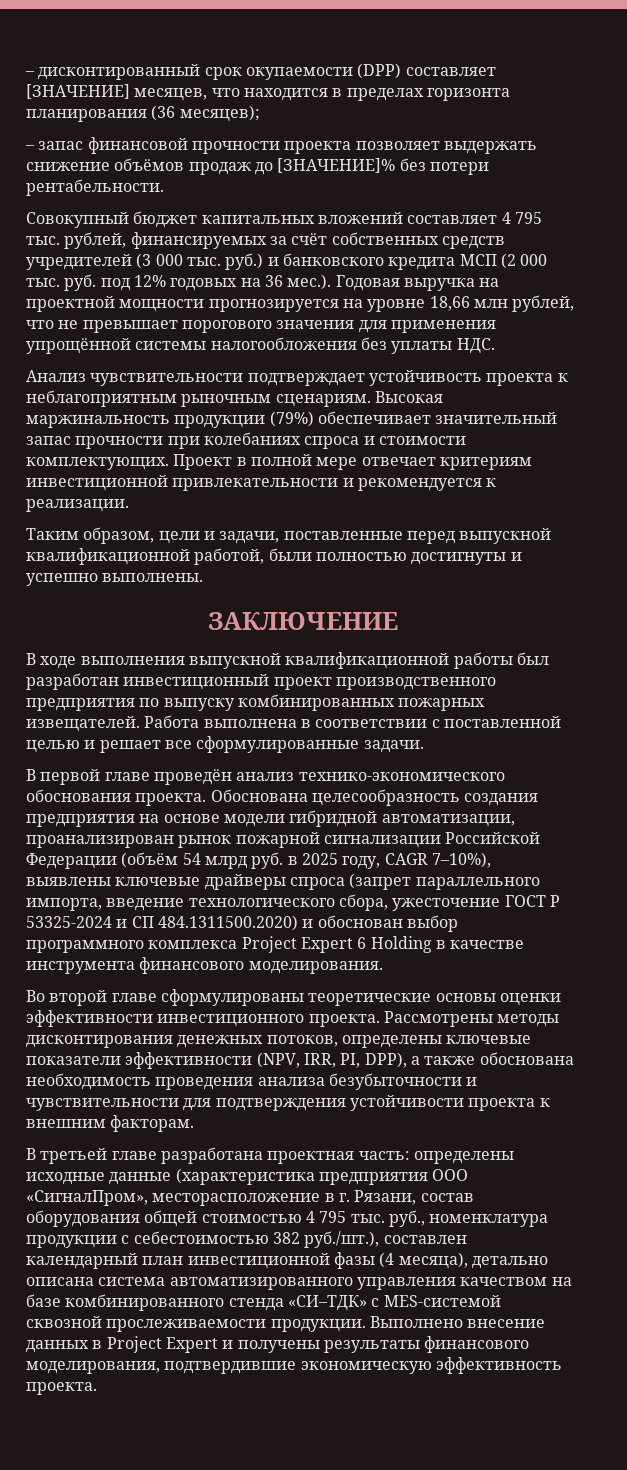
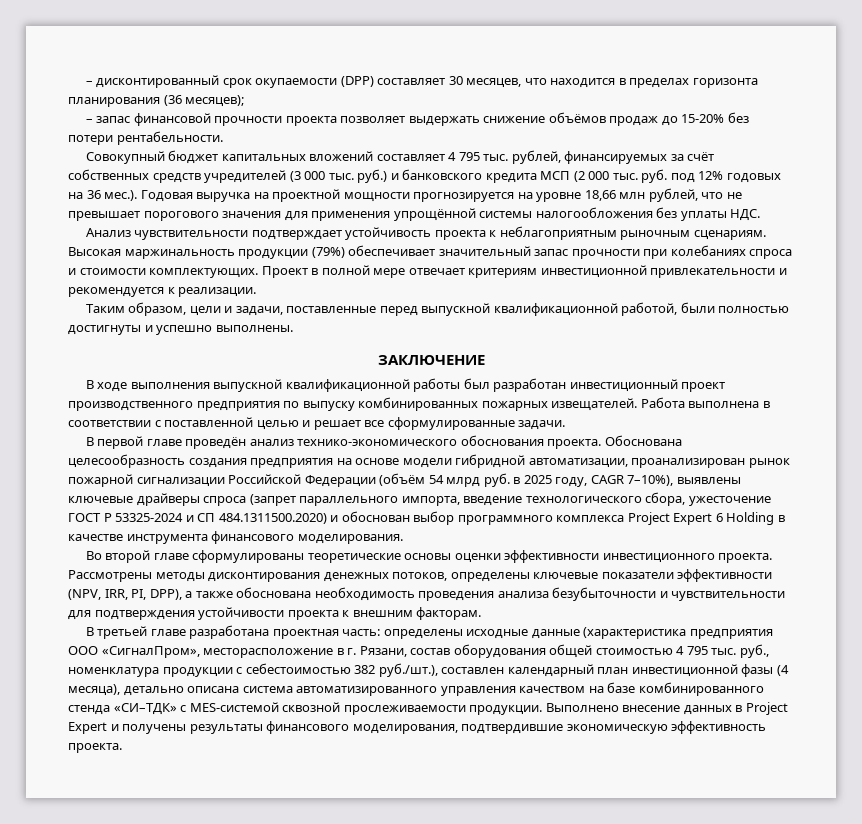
[26,84,130,99] [ЗНАЧЕНИЕ] -> [448,76,463,85] 30
[277,158,396,173] [ЗНАЧЕНИЕ]% -> [681,114,725,123] 15-20%

